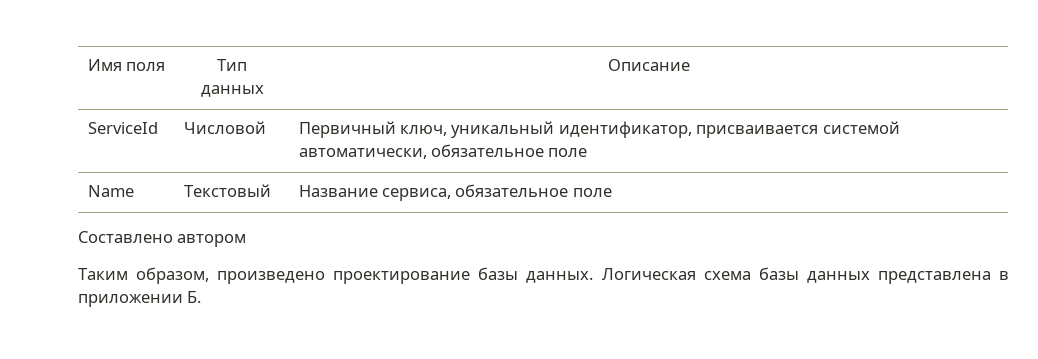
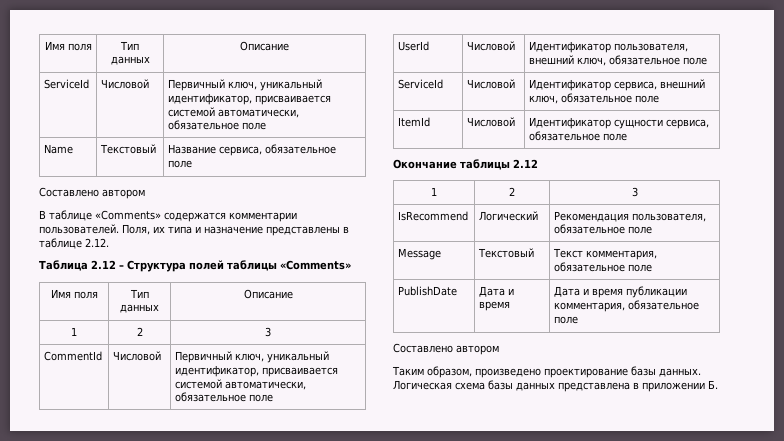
(247, 240) none -> [39,210,297,222] [39,224,349,236] [39,238,109,249] [39,260,351,272] [50,289,98,299] [129,289,149,298] [119,304,159,313] [243,289,293,299] [71,327,77,336] [136,327,143,336] [265,327,271,337] [44,351,103,361] [113,351,162,361] [175,351,330,363] [175,365,339,377] [175,379,307,390] [175,392,274,402] [398,41,430,51] [467,41,516,51] [529,41,689,53] [529,55,708,66] [398,79,444,89] [467,79,516,89] [529,79,706,91] [529,93,660,104] [398,117,431,127] [467,117,516,127] [529,117,710,129] [529,131,628,141] [393,159,538,170] [431,187,437,196] [509,187,515,196] [631,187,638,197] [398,211,469,221] [479,211,539,221] [554,211,707,222] [554,224,653,234] [398,248,442,260] [478,248,535,258] [553,248,658,260] [554,262,653,272] [398,286,458,296] [479,286,515,297] [479,301,511,311] [554,286,688,298] [554,300,700,312] [554,316,579,324] [393,343,499,355] // В таблице «Comments» содержатся комментарии пользователей. Поля, их типа и назначение представлены в таблице 2.12. // Таблица 2.12 – Структура полей таблицы «Comments» // Имя поля | Тип данных | Описание // 1 | 2 | 3 // CommentId | Числовой | Первичный ключ, уникальный идентификатор, присваивается системой автоматически, обязательное поле // UserId | Числовой | Идентификатор пользователя, внешний ключ, обязательное поле // ServiceId | Числовой | Идентификатор сервиса, внешний ключ, обязательное поле // ItemId | Числовой | Идентификатор сущности сервиса, обязательное поле // Окончание таблицы 2.12 // 1 | 2 | 3 // IsRecommend | Логический | Рекомендация пользователя, обязательное поле // Message | Текстовый | Текст комментария, обязательное поле // PublishDate | Дата и время | Дата и время публикации комментария, обязательное поле // Составлено автором

